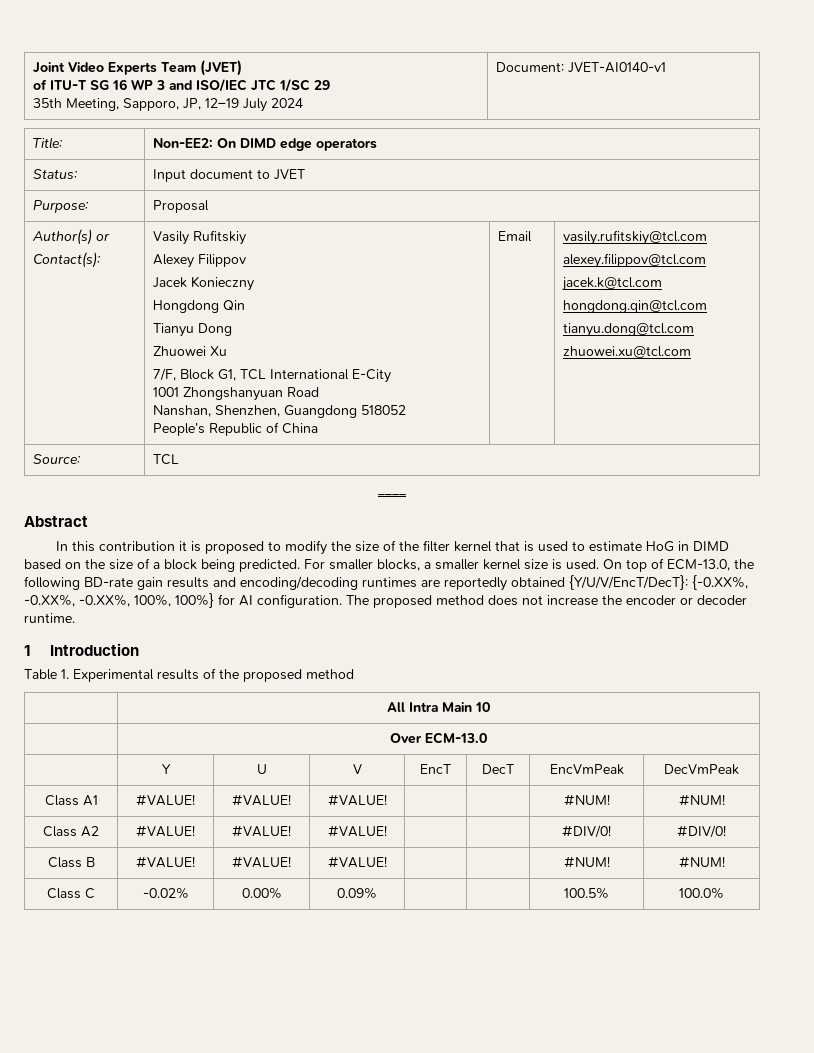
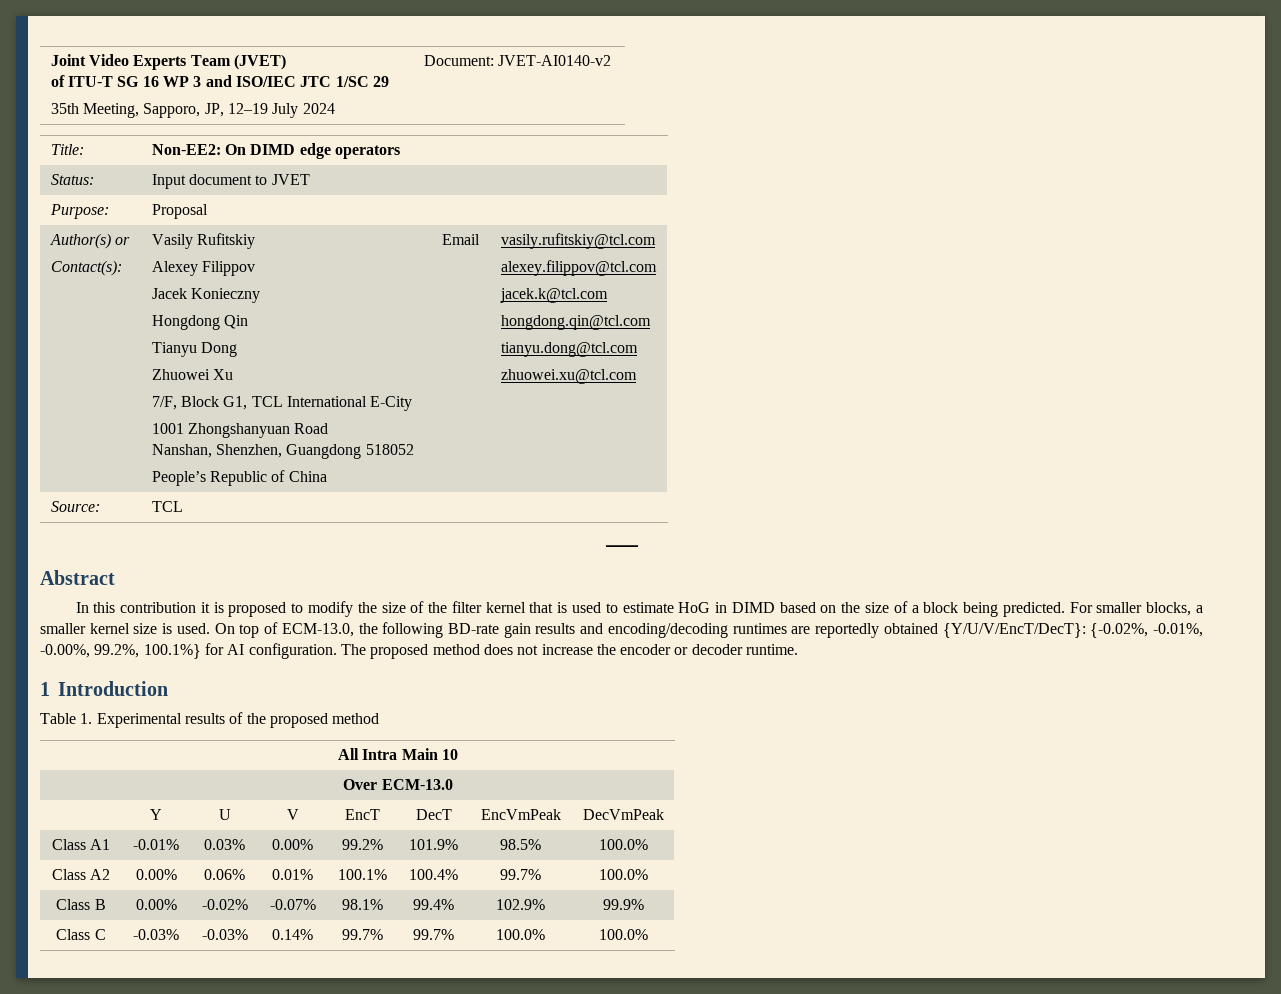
[567,62,666,73] JVET-AI0140-v1 -> [497,55,611,66] JVET-AI0140-v2
[692,575,748,590] [24,593,214,608] {-0.XX%, -0.XX%, -0.XX%, 100%, 100%} -> [1090,623,1204,638] [40,644,201,659] {-0.02%, -0.01%, -0.00%, 99.2%, 100.1%}
[136,794,195,806] [232,794,291,806] [327,794,387,806] [563,794,610,806] [678,794,725,806] [43,826,99,837] [136,825,195,837] [232,825,291,837] [327,825,387,837] [562,825,611,838] [677,825,726,838] [47,857,95,868] [136,856,195,868] [232,856,291,868] [327,856,387,868] [563,856,610,868] [678,856,725,868] [47,888,95,899] [142,887,189,899] [241,887,282,899] [337,887,377,899] [564,887,609,899] [679,887,724,899] #VALUE! | #VALUE! | #VALUE! | | | #NUM! | #NUM! // Class A2 | #VALUE! | #VALUE! | #VALUE! | | | #DIV/0! | #DIV/0! // Class B | #VALUE! | #VALUE! | #VALUE! | | | #NUM! | #NUM! // Class C | -0.02% | 0.00% | 0.09% | | | 100.5% | 100.0% -> [133,839,179,850] [204,839,245,850] [272,839,313,850] [341,839,383,850] [409,839,458,850] [500,839,541,850] [598,839,648,850] [51,869,111,880] [135,869,177,880] [204,869,245,880] [272,869,313,880] [337,869,387,880] [409,869,458,880] [500,869,541,880] [598,869,648,880] [56,899,106,910] [135,899,177,910] [201,899,248,910] [269,899,316,910] [341,899,383,910] [413,899,454,910] [496,899,545,910] [602,899,644,910] [56,929,106,940] [133,929,179,940] [201,929,248,940] [272,929,313,940] [341,929,383,940] [413,929,454,940] [496,929,545,940] [598,929,648,940] -0.01% | 0.03% | 0.00% | 99.2% | 101.9% | 98.5% | 100.0% // Class A2 | 0.00% | 0.06% | 0.01% | 100.1% | 100.4% | 99.7% | 100.0% // Class B | 0.00% | -0.02% | -0.07% | 98.1% | 99.4% | 102.9% | 99.9% // Class C | -0.03% | -0.03% | 0.14% | 99.7% | 99.7% | 100.0% | 100.0%

